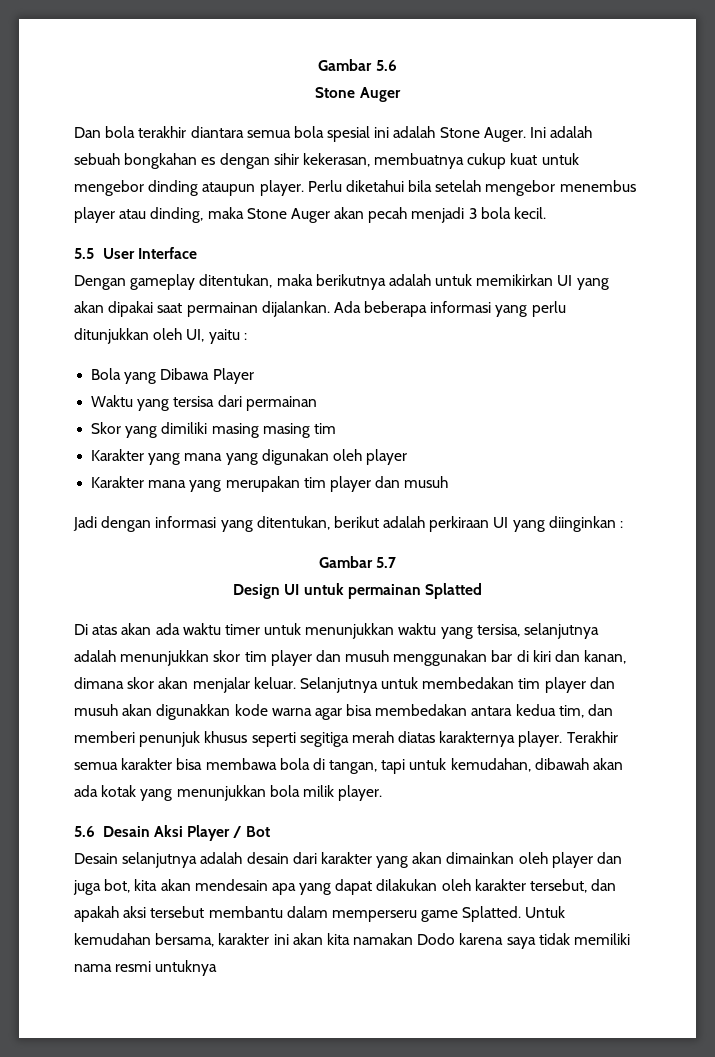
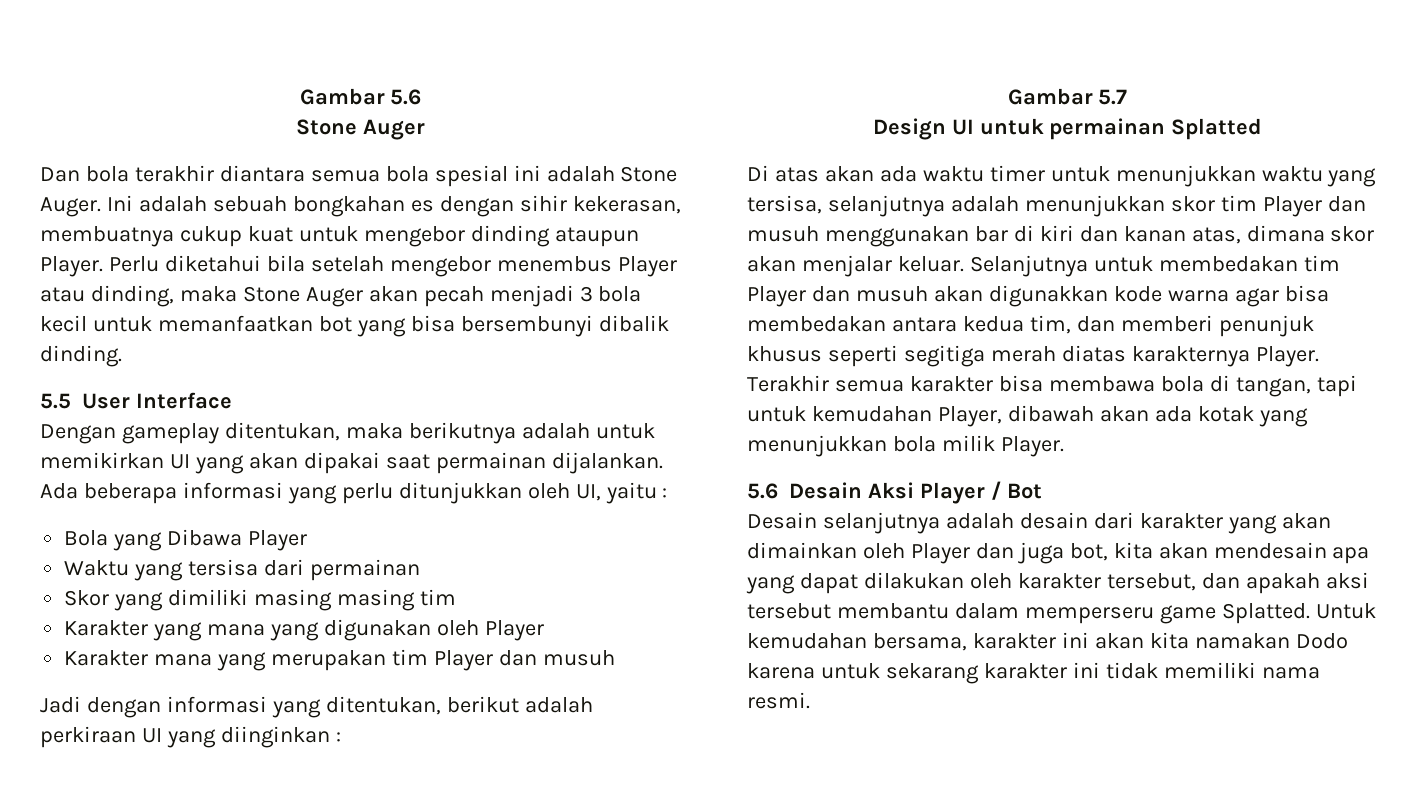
[259,180,304,196] player. -> [40,256,103,277] Player.
[74,207,115,223] player -> [617,256,677,277] Player
[514,207,547,219] kecil. -> [40,315,669,337] [40,345,122,367] kecil untuk memanfaatkan bot yang bisa bersembunyi dibalik dinding.
[366,449,408,465] player -> [484,620,544,641] Player
[329,476,371,492] player -> [433,650,493,671] Player
[270,650,312,666] player -> [1262,196,1322,217] Player
[584,650,627,664] kanan, -> [1123,226,1241,244] kanan atas,
[544,677,586,693] player -> [747,286,806,307] Player
[518,731,563,747] player. -> [1255,346,1319,367] Player.
[450,758,531,772] kemudahan, -> [811,406,1002,427] kemudahan Player,
[338,785,383,801] player. -> [1000,436,1064,457] Player.
[551,852,593,868] player -> [910,543,970,564] Player
[506,937,536,949] saya -> [820,662,1100,684] untuk sekarang karakter ini
[115,960,218,976] resmi untuknya -> [747,692,810,709] resmi.

